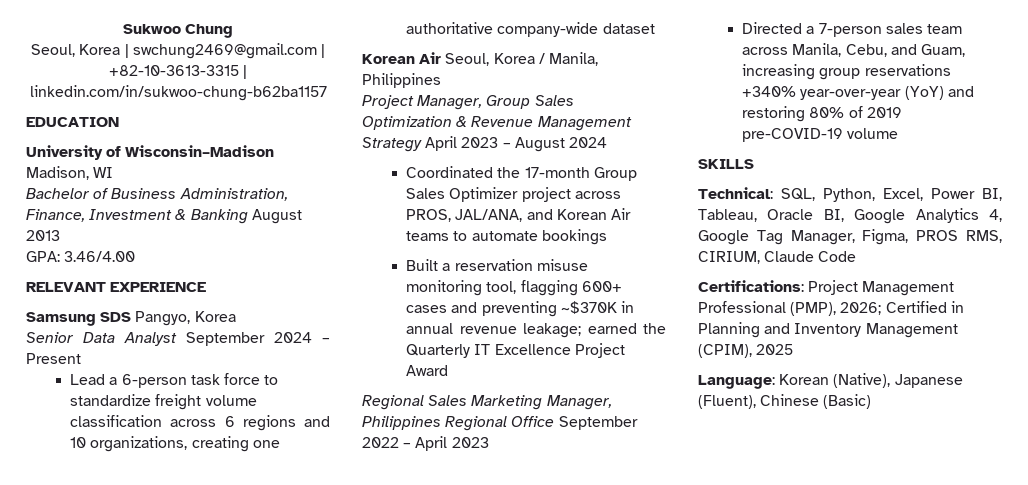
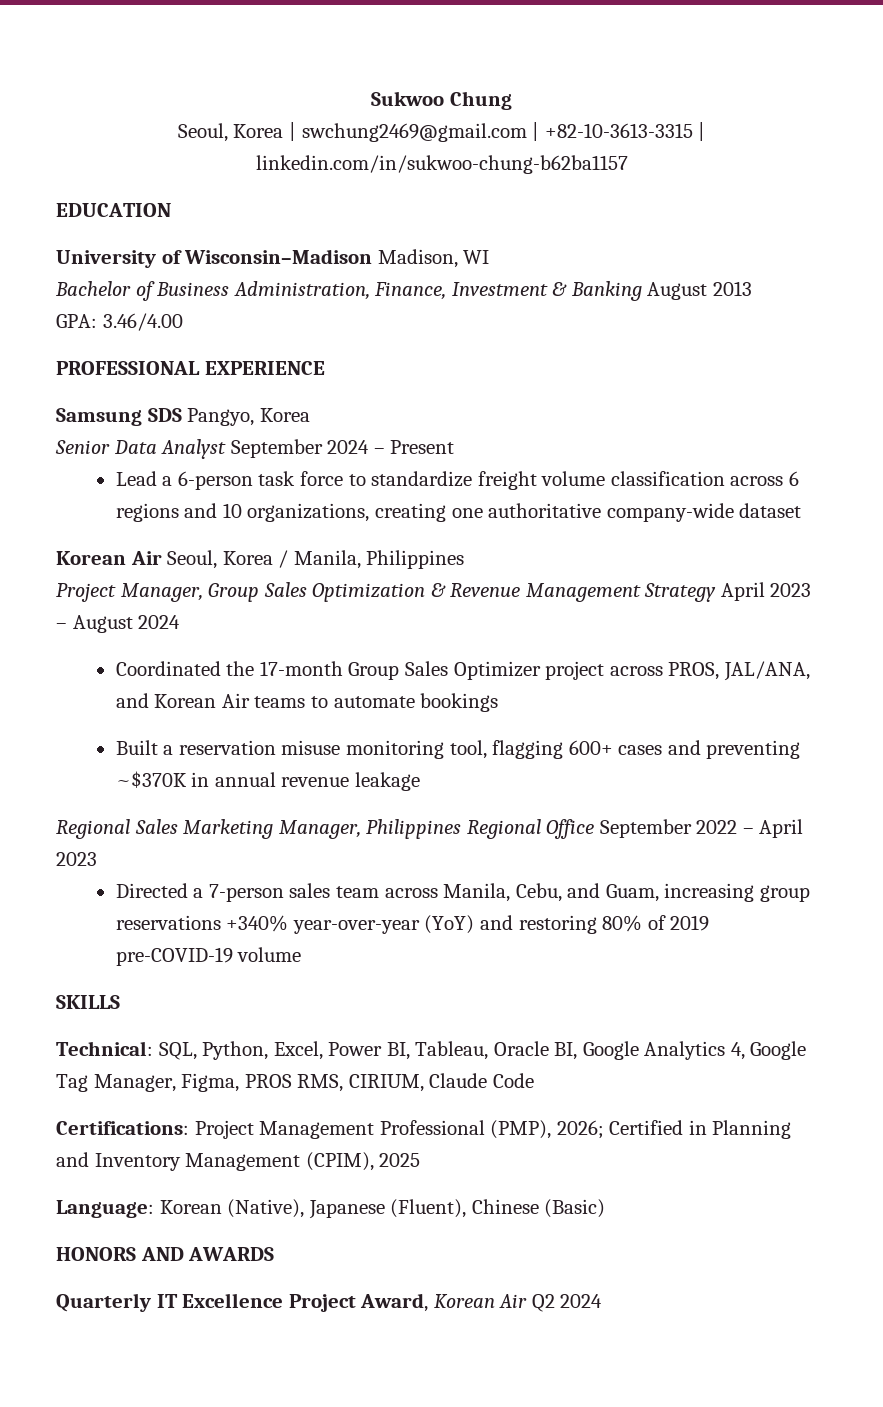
[26,282,106,292] RELEVANT -> [56,361,200,375] PROFESSIONAL
[523,323,666,338] [406,343,625,358] [406,365,449,376] leakage; earned the Quarterly IT Excellence Project Award -> [354,772,420,791] leakage
(872, 401) none -> [56,1247,275,1261] [56,1293,603,1312] // HONORS AND AWARDS // Quarterly IT Excellence Project Award, Korean Air Q2 2024

